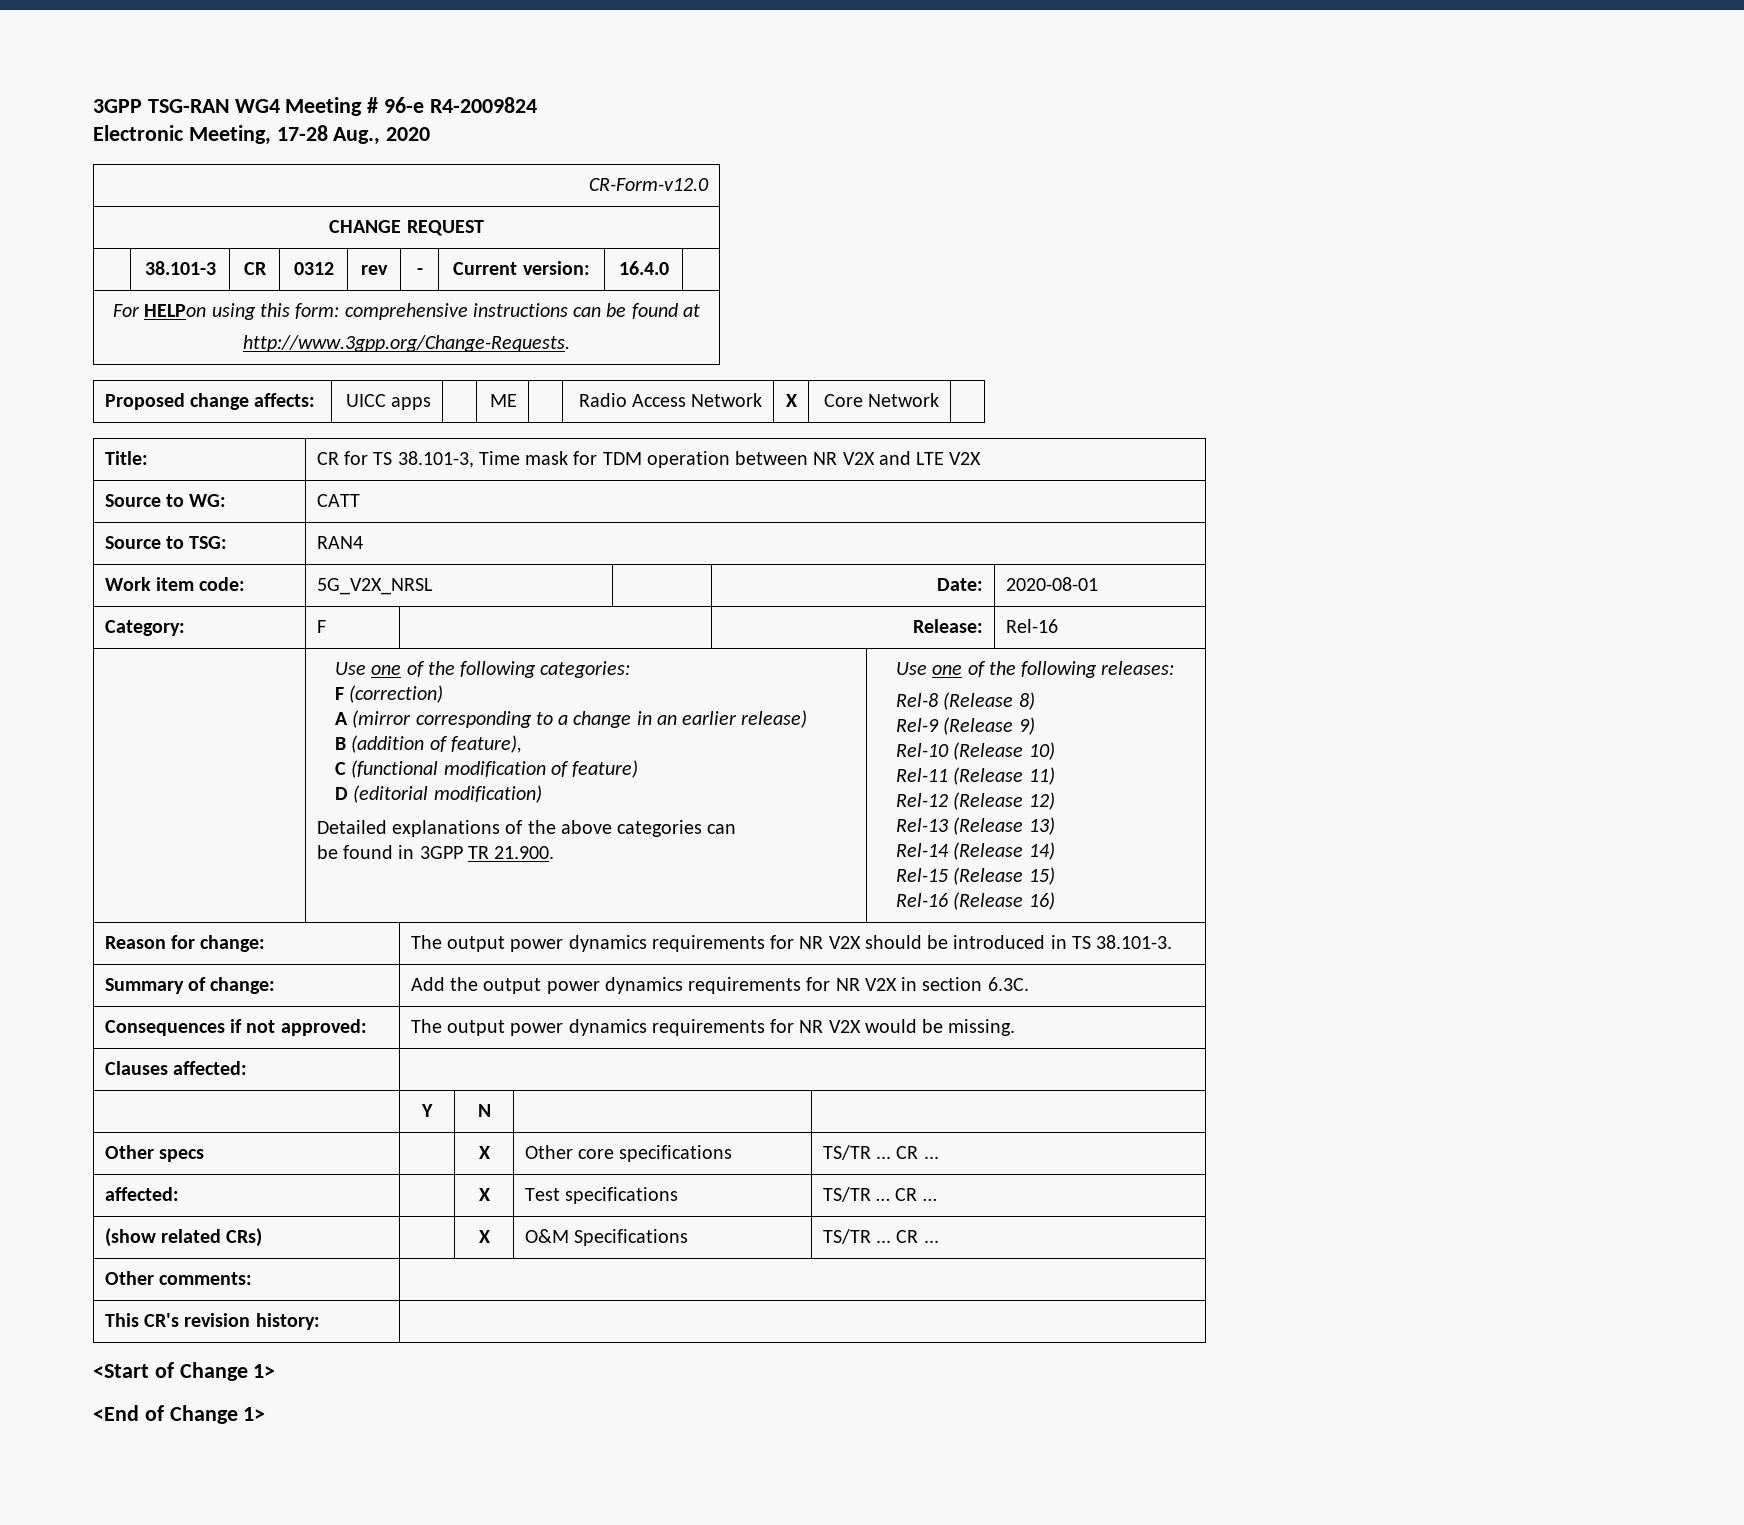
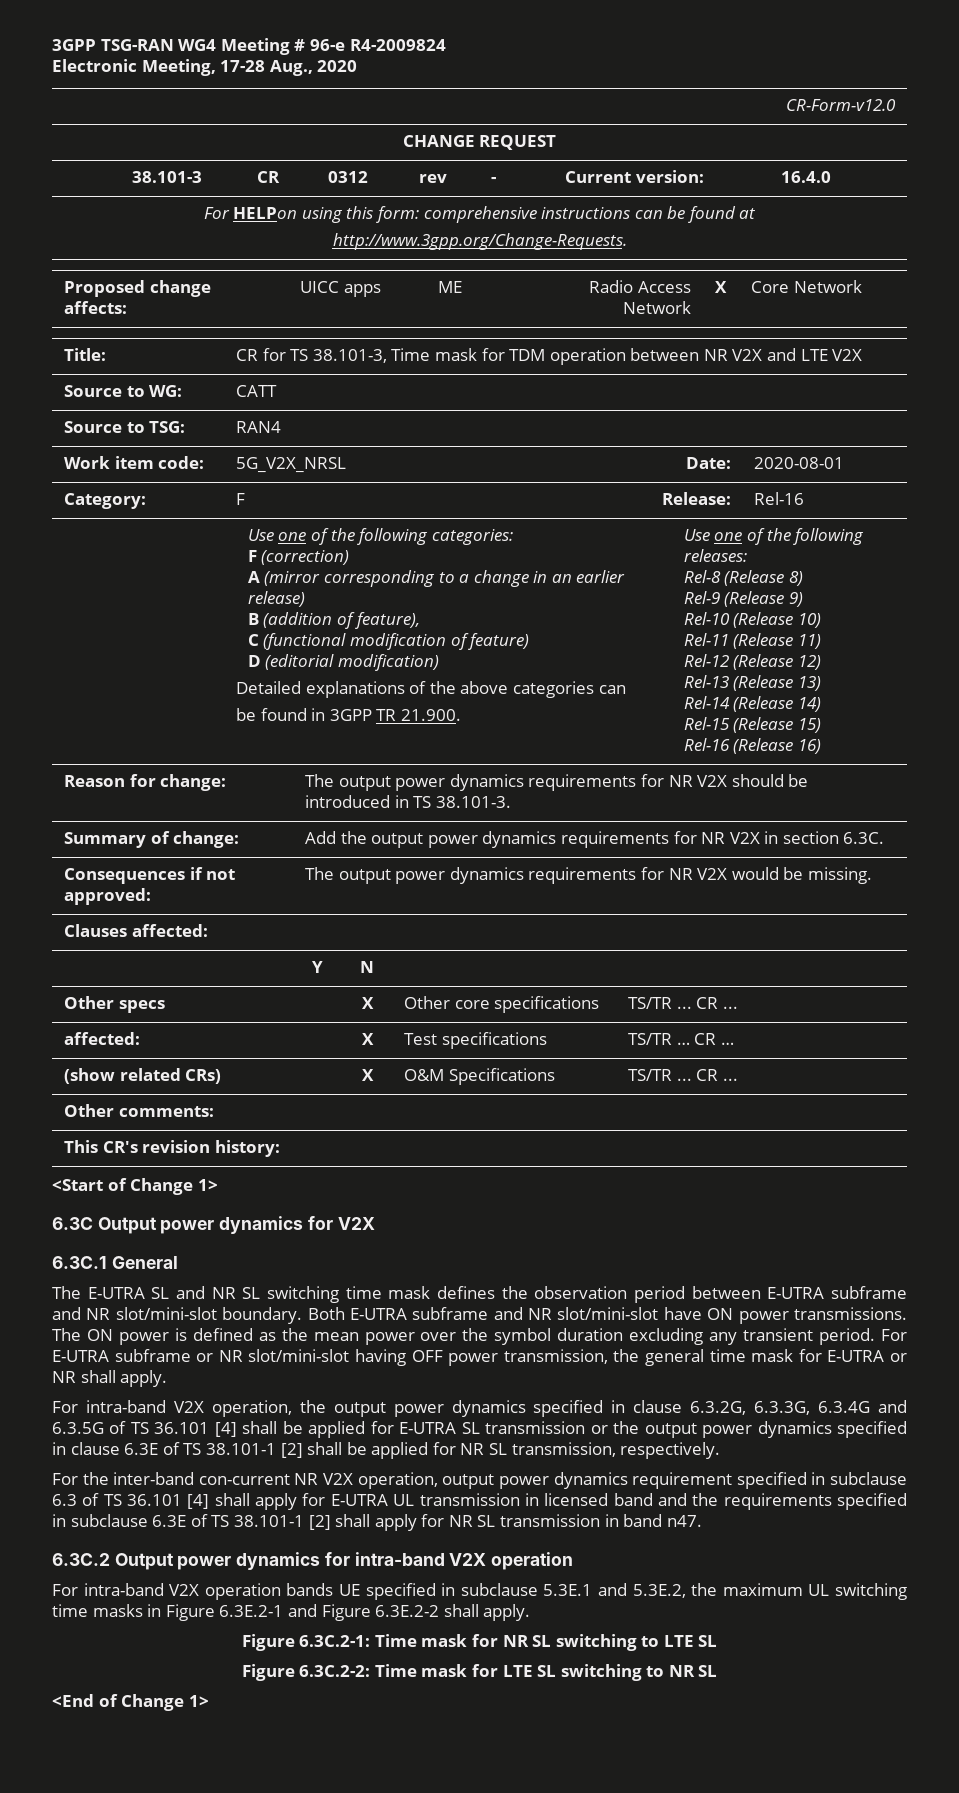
(276, 1371) none -> [52,1216,375,1234] [52,1256,178,1269] [52,1286,907,1303] [52,1307,907,1324] [52,1328,907,1345] [52,1349,908,1366] [52,1370,168,1387] [52,1400,908,1417] [52,1421,908,1438] [52,1442,721,1459] [52,1472,907,1489] [52,1493,908,1510] [52,1514,702,1531] [52,1552,574,1570] [52,1583,908,1600] [52,1604,531,1621] [241,1634,718,1651] [241,1664,718,1681] // 6.3C Output power dynamics for V2X // 6.3C.1 General // The E-UTRA SL and NR SL switching time mask defines the observation period between E-UTRA subframe and NR slot/mini-slot boundary. Both E-UTRA subframe and NR slot/mini-slot have ON power transmissions. The ON power is defined as the mean power over the symbol duration excluding any transient period. For E-UTRA subframe or NR slot/mini-slot having OFF power transmission, the general time mask for E-UTRA or NR shall apply. // For intra-band V2X operation, the output power dynamics specified in clause 6.3.2G, 6.3.3G, 6.3.4G and 6.3.5G of TS 36.101 [4] shall be applied for E-UTRA SL transmission or the output power dynamics specified in clause 6.3E of TS 38.101-1 [2] shall be applied for NR SL transmission, respectively. // For the inter-band con-current NR V2X operation, output power dynamics requirement specified in subclause 6.3 of TS 36.101 [4] shall apply for E-UTRA UL transmission in licensed band and the requirements specified in subclause 6.3E of TS 38.101-1 [2] shall apply for NR SL transmission in band n47. // 6.3C.2 Output power dynamics for intra-band V2X operation // For intra-band V2X operation bands UE specified in subclause 5.3E.1 and 5.3E.2, the maximum UL switching time masks in Figure 6.3E.2-1 and Figure 6.3E.2-2 shall apply. // Figure 6.3C.2-1: Time mask for NR SL switching to LTE SL // Figure 6.3C.2-2: Time mask for LTE SL switching to NR SL

